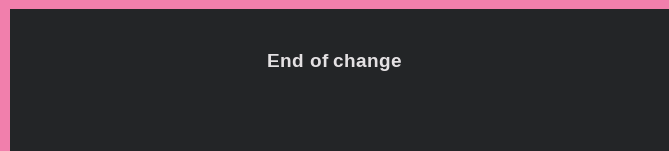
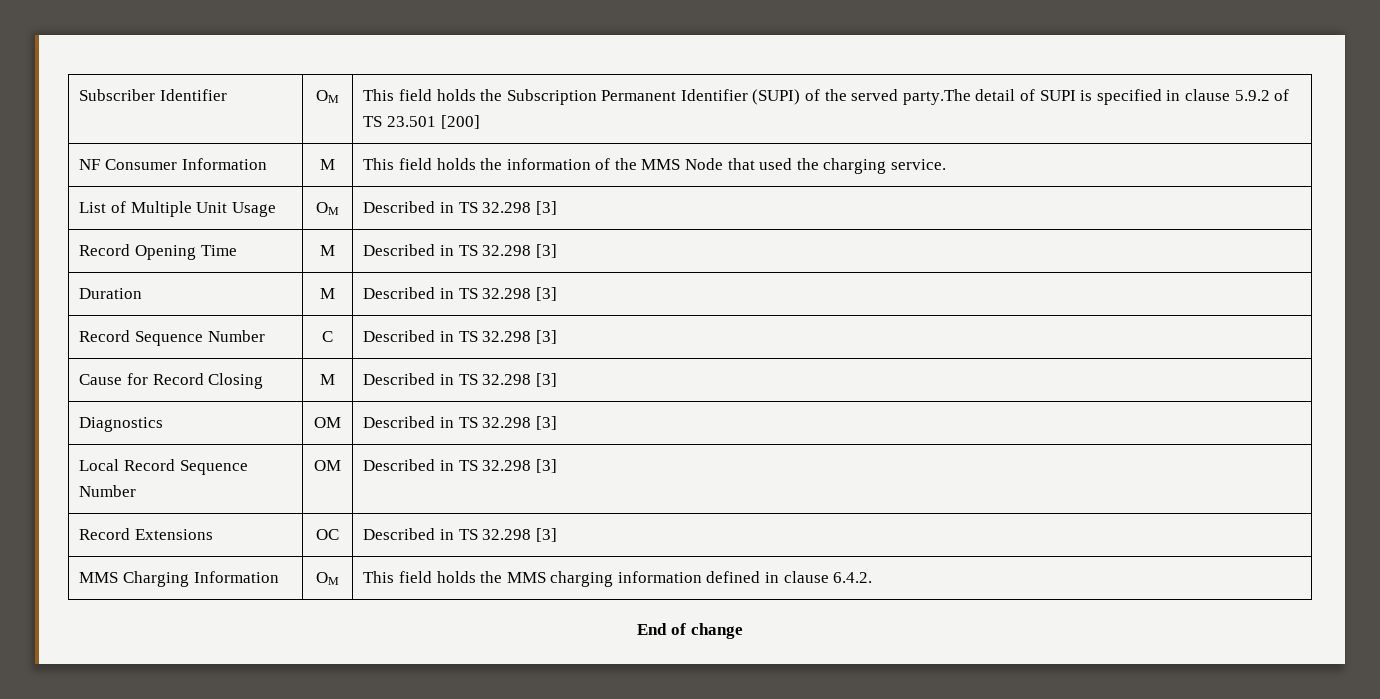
(267, 60) none -> [79,89,227,101] [316,90,339,103] [363,89,1290,105] [363,115,480,129] [79,158,267,170] [320,159,335,170] [363,158,947,174] [79,201,276,217] [316,202,339,215] [363,201,557,215] [79,244,237,260] [320,245,335,256] [363,244,557,258] [79,288,143,299] [320,288,335,299] [363,287,557,301] [79,330,265,346] [322,331,333,342] [363,330,557,344] [79,373,264,389] [320,374,335,385] [363,373,557,387] [79,417,164,432] [314,417,341,428] [363,416,557,430] [79,459,248,475] [79,485,137,497] [314,460,341,471] [363,459,557,473] [79,528,213,540] [316,529,339,540] [363,528,557,542] [79,571,279,587] [316,572,339,585] [363,571,873,587] Subscriber Identifier | OM | This field holds the Subscription Permanent Identifier (SUPI) of the served party.The detail of SUPI is specified in clause 5.9.2 of TS 23.501 [200] // NF Consumer Information | M | This field holds the information of the MMS Node that used the charging service. // List of Multiple Unit Usage | OM | Described in TS 32.298 [3] // Record Opening Time | M | Described in TS 32.298 [3] // Duration | M | Described in TS 32.298 [3] // Record Sequence Number | C | Described in TS 32.298 [3] // Cause for Record Closing | M | Described in TS 32.298 [3] // Diagnostics | OM | Described in TS 32.298 [3] // Local Record Sequence Number | OM | Described in TS 32.298 [3] // Record Extensions | OC | Described in TS 32.298 [3] // MMS Charging Information | OM | This field holds the MMS charging information defined in clause 6.4.2. //

